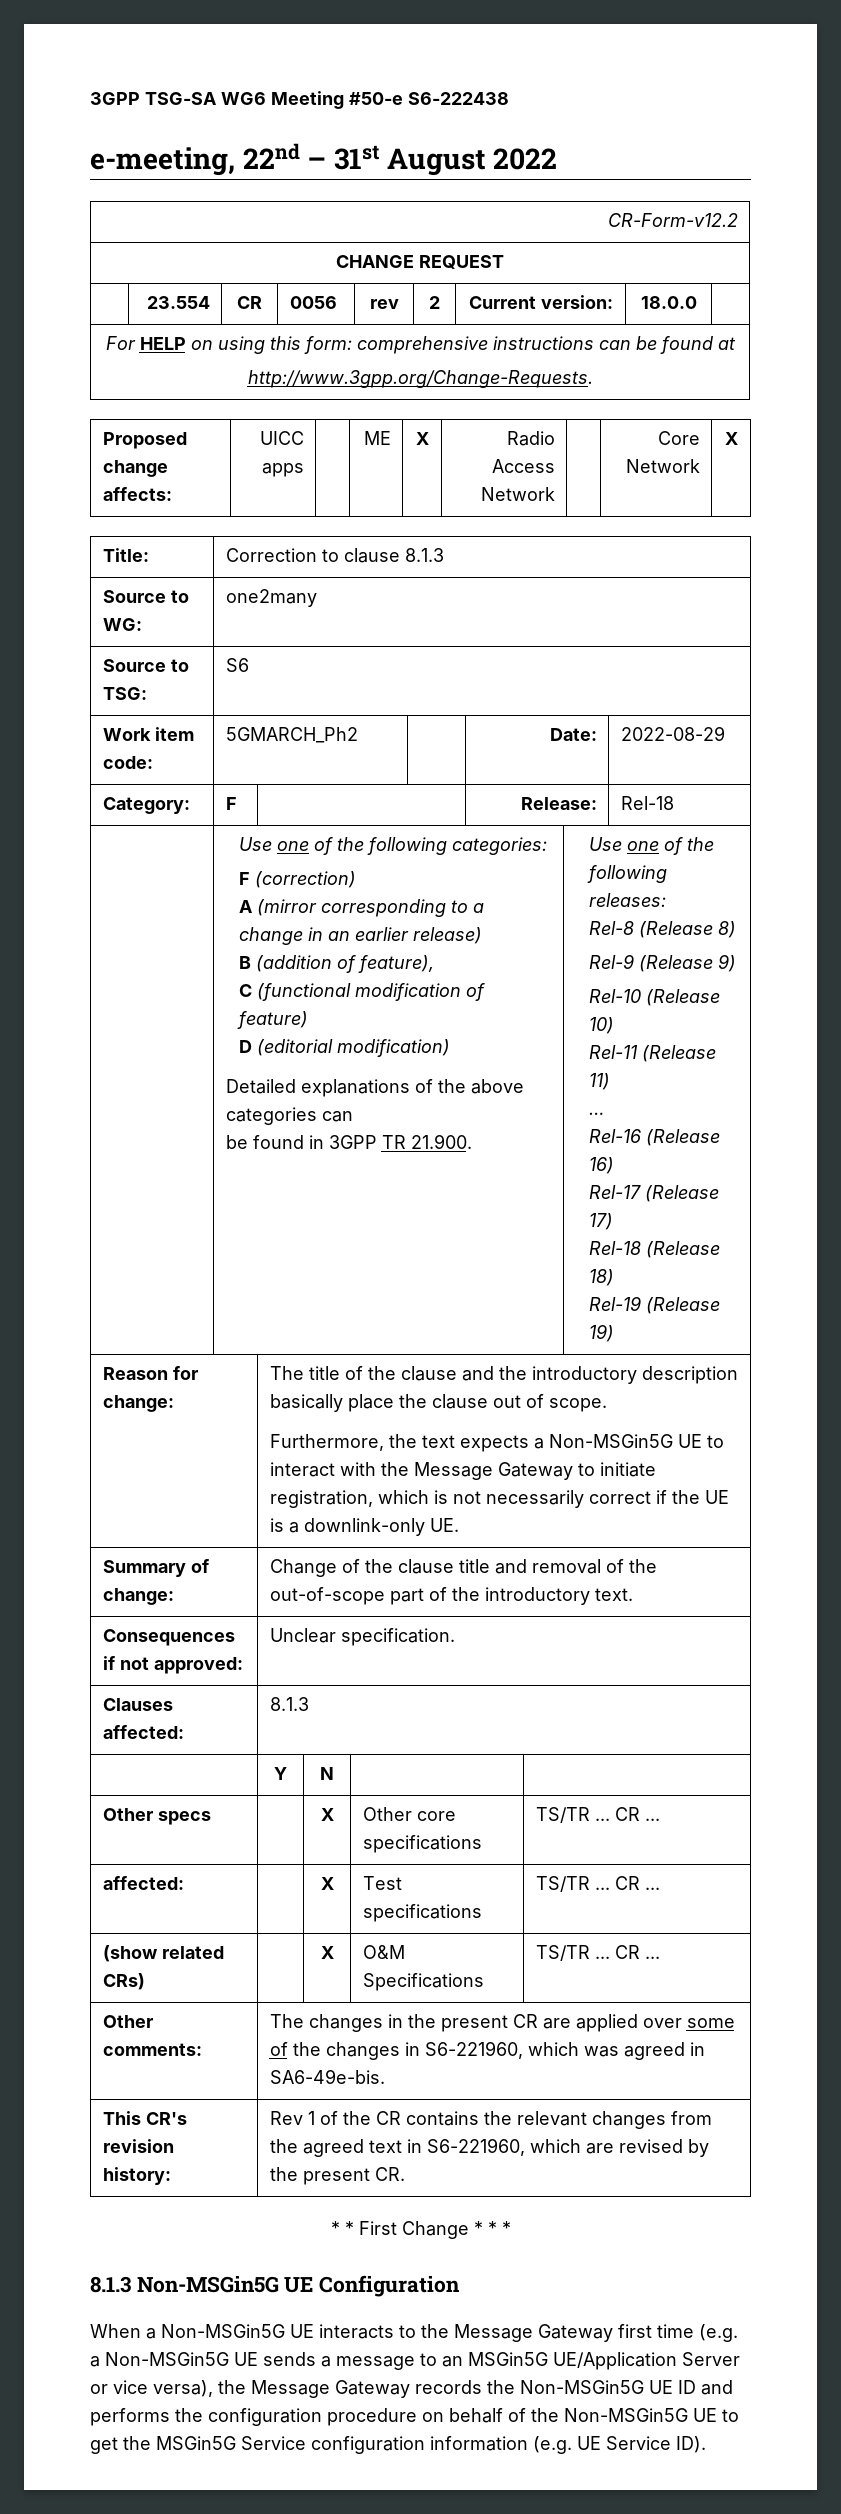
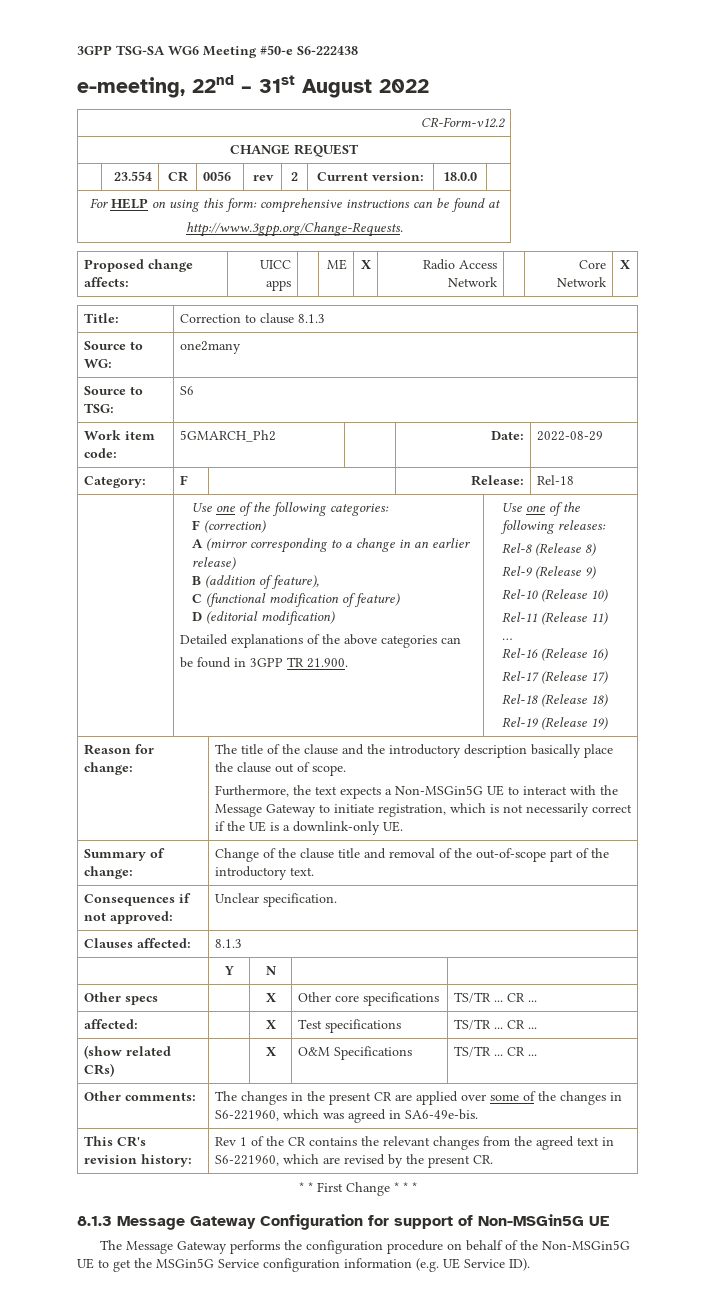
[136,2275,461,2297] [90,2324,738,2342] [90,2352,740,2370] [90,2380,733,2398] Non-MSGin5G UE Configuration // When a Non-MSGin5G UE interacts to the Message Gateway first time (e.g. a Non-MSGin5G UE sends a message to an MSGin5G UE/Application Server or vice versa), the Message Gateway records the Non-MSGin5G UE ID and -> [117,1214,609,1230] [99,1240,227,1254] Message Gateway Configuration for support of Non-MSGin5G UE // The Message Gateway

